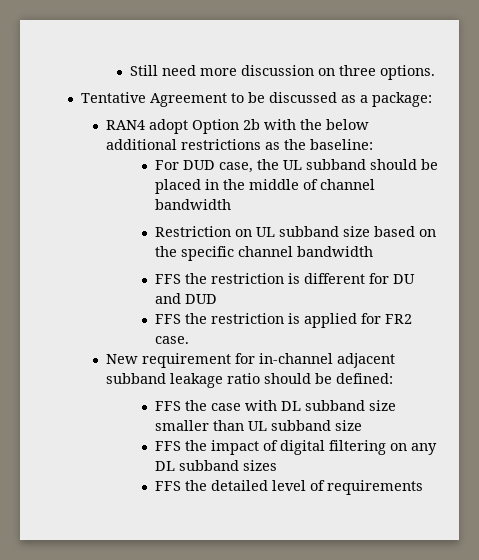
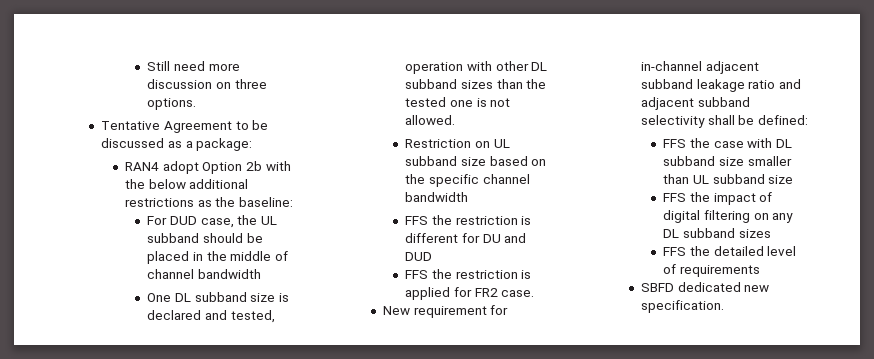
(231, 204) none -> [147,292,290,302] [147,310,275,323] [405,61,548,74] [405,79,547,89] [405,97,511,107] [405,115,456,125] // One DL subband size is declared and tested, operation with other DL subband sizes than the tested one is not allowed.
[263,373,311,384] should -> [778,79,801,89] [640,97,750,110] [640,115,735,128] and adjacent subband selectivity shall
(423, 487) none -> [640,282,770,292] [640,300,724,313] // SBFD dedicated new specification.

